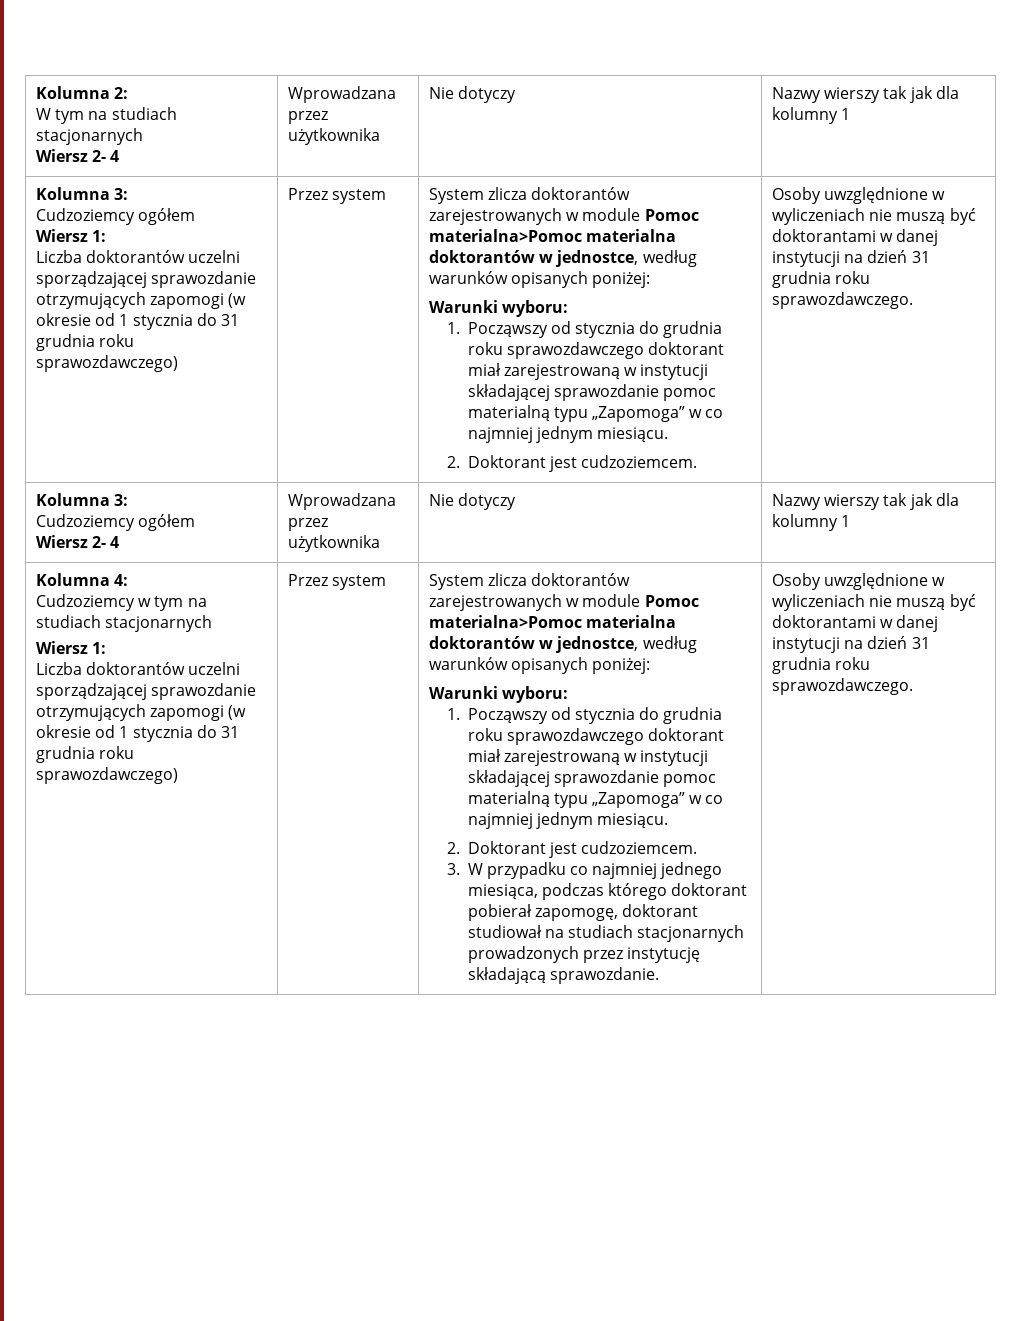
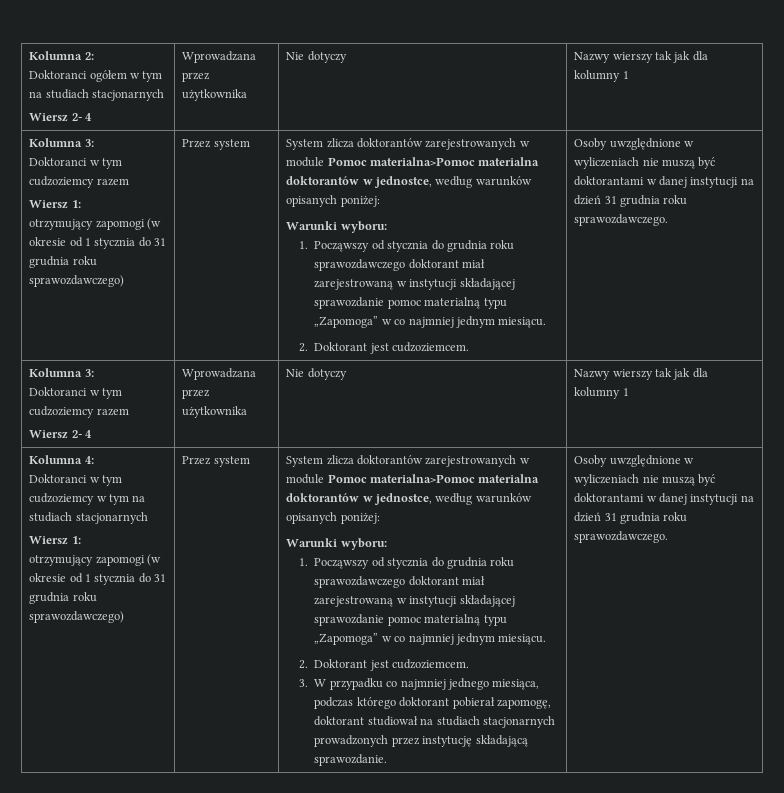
[36,108,52,120] W -> [29,70,141,82] Doktoranci ogółem w
[36,208,196,225] [36,229,107,242] [36,250,241,263] [36,271,257,288] [36,292,147,309] Cudzoziemcy ogółem // Wiersz 1: // Liczba doktorantów uczelni sporządzającej sprawozdanie otrzymujących -> [29,157,123,169] [29,176,129,188] [29,200,81,209] [29,219,94,230] Doktoranci w tym cudzoziemcy razem // Wiersz 1: // otrzymujący
[36,514,196,531] Cudzoziemcy ogółem -> [29,387,123,399] [29,406,129,418] Doktoranci w tym cudzoziemcy razem
[36,594,136,611] Cudzoziemcy -> [29,474,123,486] [29,493,95,505] Doktoranci w tym cudzoziemcy
[36,662,241,675] [36,683,257,700] [36,704,147,721] Liczba doktorantów uczelni sporządzającej sprawozdanie otrzymujących -> [29,555,94,566] otrzymujący

